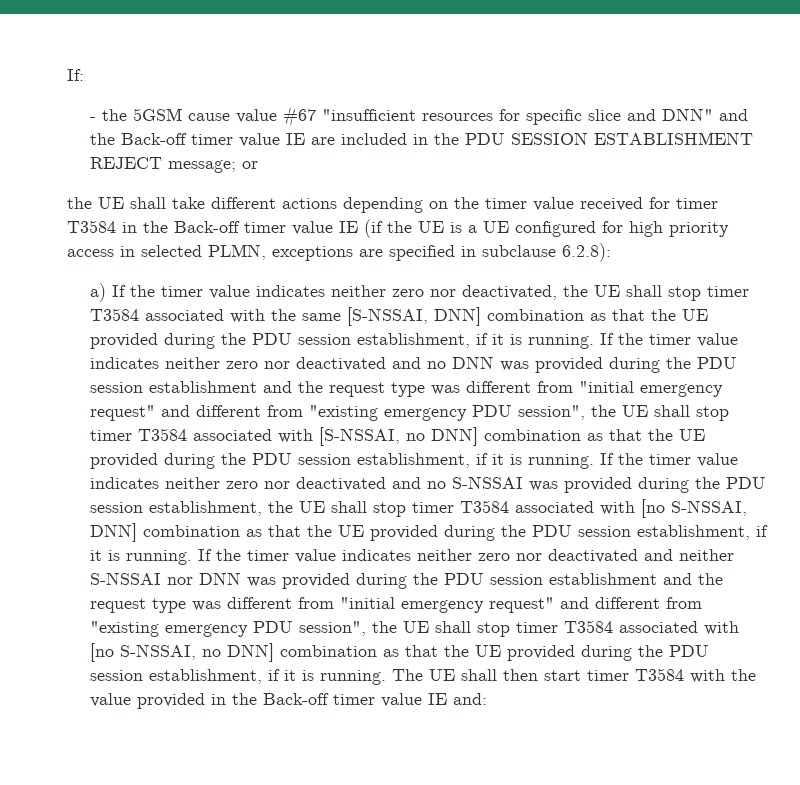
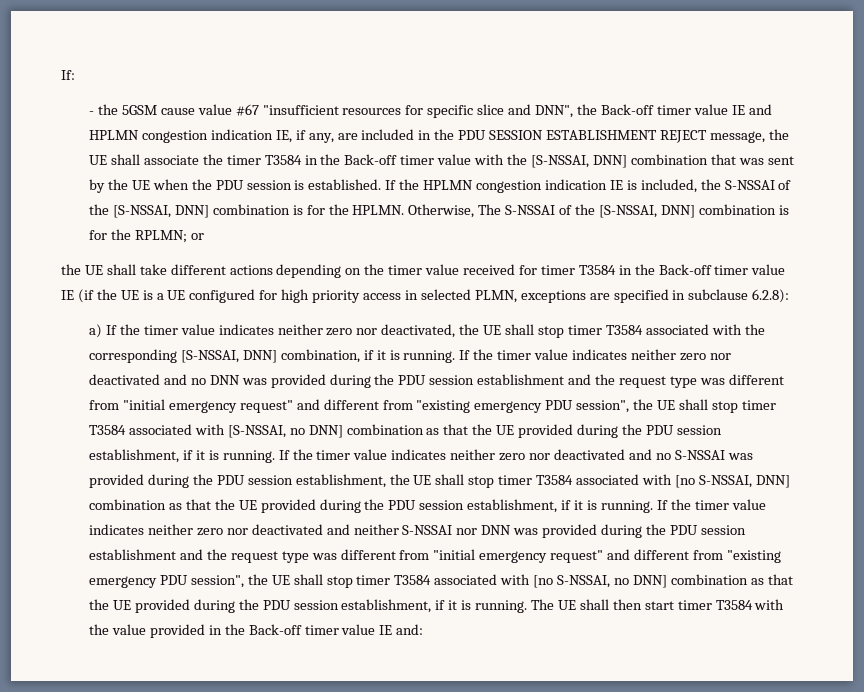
[661,108,748,121] [89,133,305,147] DNN" and the Back-off timer value IE -> [535,104,772,118] [89,129,334,143] DNN", the Back-off timer value IE and HPLMN congestion indication IE, if any,
[167,160,236,173] message; -> [709,129,789,143] [89,154,794,168] [89,179,792,193] [89,204,789,218] [89,229,187,243] message, the UE shall associate the timer T3584 in the Back-off timer value with the [S-NSSAI, DNN] combination that was sent by the UE when the PDU session is established. If the HPLMN congestion indication IE is included, the S-NSSAI of the [S-NSSAI, DNN] combination is for the HPLMN. Otherwise, The S-NSSAI of the [S-NSSAI, DNN] combination is for the RPLMN;
[301,307,708,326] [89,333,470,349] same [S-NSSAI, DNN] combination as that the UE provided during the PDU session establishment, -> [89,349,360,363] corresponding [S-NSSAI, DNN] combination,

